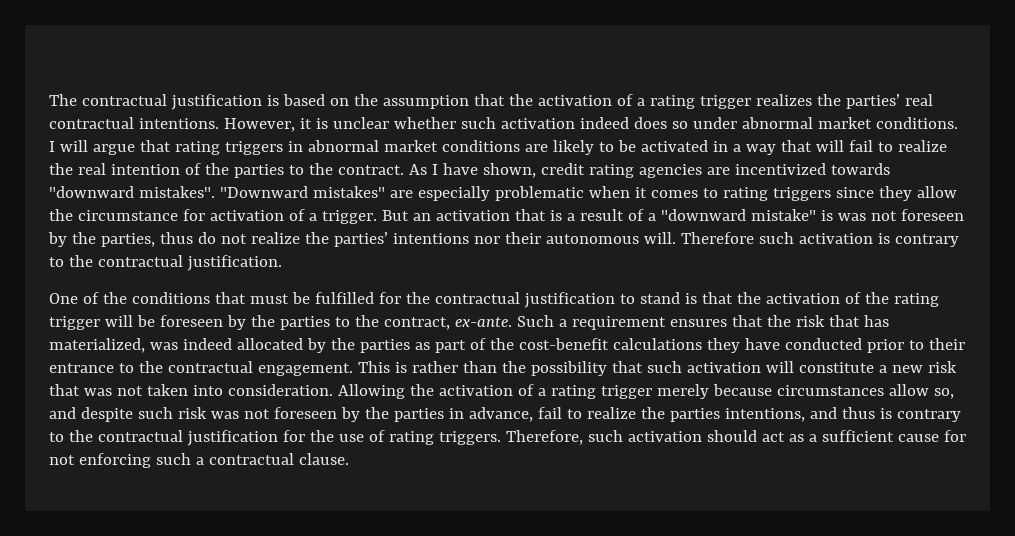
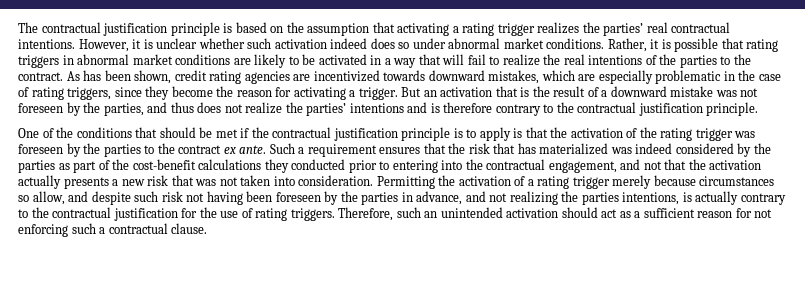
(262, 102) none -> [170,22,220,36] principle
[508,94,633,106] the activation of -> [397,23,450,36] activating
[49,140,135,155] I will argue -> [607,38,719,52] Rather, it is possible
[110,164,180,175] intention -> [588,55,643,65] intentions
[431,163,478,175] I have -> [83,70,131,81] has been
[49,186,957,201] [49,209,305,221] "downward mistakes". "Downward mistakes" are especially problematic when it comes to rating triggers since they allow the circumstance for activation of -> [428,70,781,84] [18,86,346,100] downward mistakes, which are especially problematic in the case of rating triggers, since they become the reason for activating
[566,213,575,221] a -> [532,86,550,97] the
[660,209,833,221] "downward mistake" is -> [610,86,714,97] downward mistake
[159,232,216,244] thus do -> [147,102,222,113] and thus does
[473,232,959,247] [49,255,282,271] nor their autonomous will. Therefore such activation is contrary to the contractual justification. -> [407,102,759,116] and is therefore contrary to the contractual justification principle.
[249,292,680,308] must be fulfilled for the contractual justification to stand -> [159,127,511,141] should be met if the contractual justification principle is to apply
[104,315,155,327] will be -> [734,131,756,138] was
[383,317,512,330] contract, ex-ante. -> [178,145,267,154] contract ex ante.
[49,338,145,353] materialized, -> [539,143,609,155] materialized
[236,338,303,350] allocated -> [675,143,734,154] considered
[744,338,780,350] have -> (289, 166) none
[928,338,965,350] [49,361,874,376] their entrance to the contractual engagement. This is rather than the possibility that such activation will constitute -> [392,159,762,173] [18,175,109,189] entering into the contractual engagement, and not that the activation actually presents
[337,384,405,399] Allowing -> [376,176,435,189] Permitting
[888,384,954,399] allow so, -> [18,191,65,205] so allow,
[210,409,270,419] was not -> [186,191,273,205] not having been
[537,407,892,422] fail to realize the parties intentions, and thus is -> [465,191,739,205] and not realizing the parties intentions, is actually
(623, 436) none -> [424,207,503,218] an unintended
[897,434,939,442] cause -> [697,211,733,218] reason

